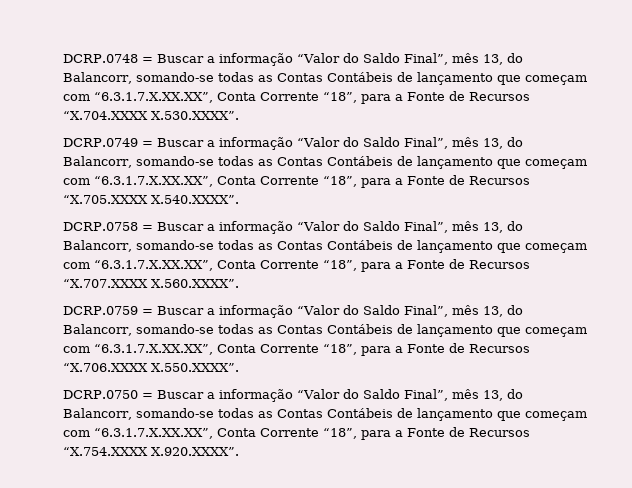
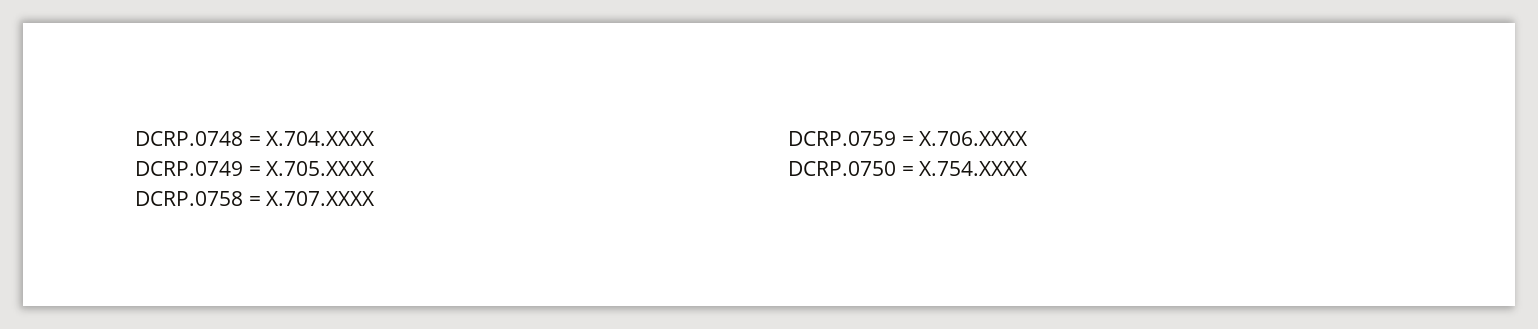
[156,53,523,66] [63,72,587,85] [63,91,530,104] [63,111,239,120] [63,137,523,150] [63,156,587,169] [63,175,530,188] [63,195,239,204] [63,221,523,234] [63,240,587,253] [63,259,530,272] [63,279,239,288] [63,305,523,318] [63,324,587,337] [63,343,530,356] [63,363,239,372] [63,389,523,402] [63,408,587,421] [63,427,530,440] [63,447,239,456] Buscar a informação “Valor do Saldo Final”, mês 13, do Balancorr, somando-se todas as Contas Contábeis de lançamento que começam com “6.3.1.7.X.XX.XX”, Conta Corrente “18”, para a Fonte de Recursos “X.704.XXXX X.530.XXXX”. // DCRP.0749 = Buscar a informação “Valor do Saldo Final”, mês 13, do Balancorr, somando-se todas as Contas Contábeis de lançamento que começam com “6.3.1.7.X.XX.XX”, Conta Corrente “18”, para a Fonte de Recursos “X.705.XXXX X.540.XXXX”. // DCRP.0758 = Buscar a informação “Valor do Saldo Final”, mês 13, do Balancorr, somando-se todas as Contas Contábeis de lançamento que começam com “6.3.1.7.X.XX.XX”, Conta Corrente “18”, para a Fonte de Recursos “X.707.XXXX X.560.XXXX”. // DCRP.0759 = Buscar a informação “Valor do Saldo Final”, mês 13, do Balancorr, somando-se todas as Contas Contábeis de lançamento que começam com “6.3.1.7.X.XX.XX”, Conta Corrente “18”, para a Fonte de Recursos “X.706.XXXX X.550.XXXX”. // DCRP.0750 = Buscar a informação “Valor do Saldo Final”, mês 13, do Balancorr, somando-se todas as Contas Contábeis de lançamento que começam com “6.3.1.7.X.XX.XX”, Conta Corrente “18”, para a Fonte de Recursos “X.754.XXXX X.920.XXXX”. -> [266,131,376,146] [135,161,376,176] [135,191,376,206] [788,131,1029,146] [788,161,1029,176] X.704.XXXX // DCRP.0749 = X.705.XXXX // DCRP.0758 = X.707.XXXX // DCRP.0759 = X.706.XXXX // DCRP.0750 = X.754.XXXX

